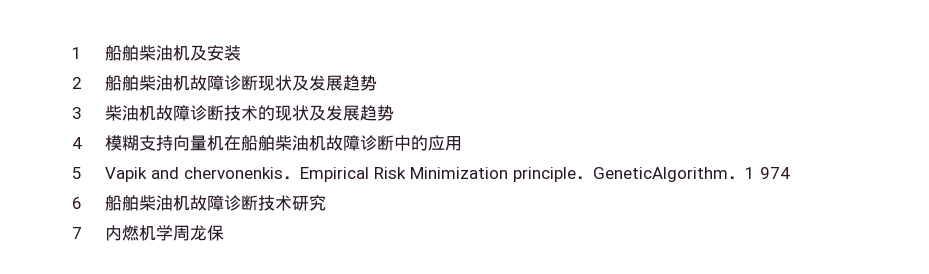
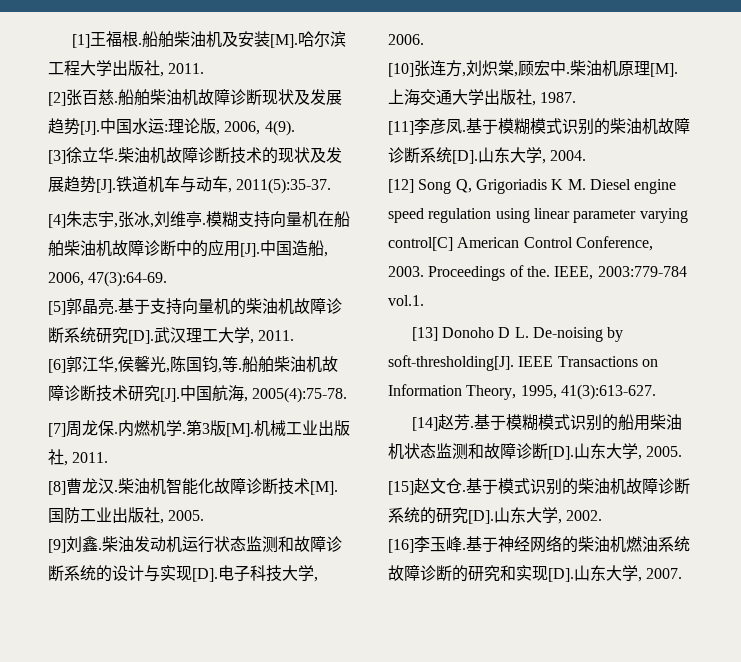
[72,47,82,59] 1 -> [71,31,142,48] [1]王福根.
[72,77,82,89] // 2 -> [269,31,346,48] [48,60,205,77] [48,89,118,106] [M].哈尔滨工程大学出版社, 2011. // [2]张百慈.
[72,107,82,119] // 3 -> [80,118,295,136] [48,147,118,164] [J].中国水运:理论版, 2006, 4(9). // [3]徐立华.
[72,137,82,149] // 4 -> [96,176,332,194] [48,211,206,228] [J].铁道机车与动车, 2011(5):35-37. // [4]朱志宇,张冰,刘维亭.
[72,167,790,182] [72,197,82,209] // 5 Vapik and chervonenkis．Empirical Risk Minimization principle．GeneticAlgorithm．1 974 // 6 -> [240,240,328,257] [48,271,168,287] [48,298,342,315] [48,327,295,344] [48,356,242,373] [J].中国造船, 2006, 47(3):64-69. // [5]郭晶亮.基于支持向量机的柴油机故障诊断系统研究[D].武汉理工大学, 2011. // [6]郭江华,侯馨光,陈国钧,等.
[72,225,224,241] // 7内燃机学周龙保 -> [160,385,348,403] [48,420,350,437] [48,449,109,466] [48,478,338,495] [48,507,205,524] [48,536,342,553] [48,565,318,582] [388,34,424,45] [388,60,678,77] [388,89,577,106] [388,118,690,135] [388,147,587,164] [388,179,677,194] [388,208,688,223] [388,236,653,251] [388,265,687,281] [388,295,424,306] [411,327,624,342] [388,355,658,371] [388,384,656,400] [411,414,682,431] [388,443,683,460] [388,478,690,495] [388,507,603,524] [388,535,690,553] [388,565,683,582] [J].中国航海, 2005(4):75-78. // [7]周龙保.内燃机学.第3版[M].机械工业出版社, 2011. // [8]曹龙汉.柴油机智能化故障诊断技术[M].国防工业出版社, 2005. // [9]刘鑫.柴油发动机运行状态监测和故障诊断系统的设计与实现[D].电子科技大学, 2006. // [10]张连方,刘炽棠,顾宏中.柴油机原理[M].上海交通大学出版社, 1987. // [11]李彦凤.基于模糊模式识别的柴油机故障诊断系统[D].山东大学, 2004. // [12] Song Q, Grigoriadis K M. Diesel engine speed regulation using linear parameter varying control[C] American Control Conference, 2003. Proceedings of the. IEEE, 2003:779-784 vol.1. // [13] Donoho D L. De-noising by soft-thresholding[J]. IEEE Transactions on Information Theory, 1995, 41(3):613-627. // [14]赵芳.基于模糊模式识别的船用柴油机状态监测和故障诊断[D].山东大学, 2005. // [15]赵文仓.基于模式识别的柴油机故障诊断系统的研究[D].山东大学, 2002. // [16]李玉峰.基于神经网络的柴油机燃油系统故障诊断的研究和实现[D].山东大学, 2007.

